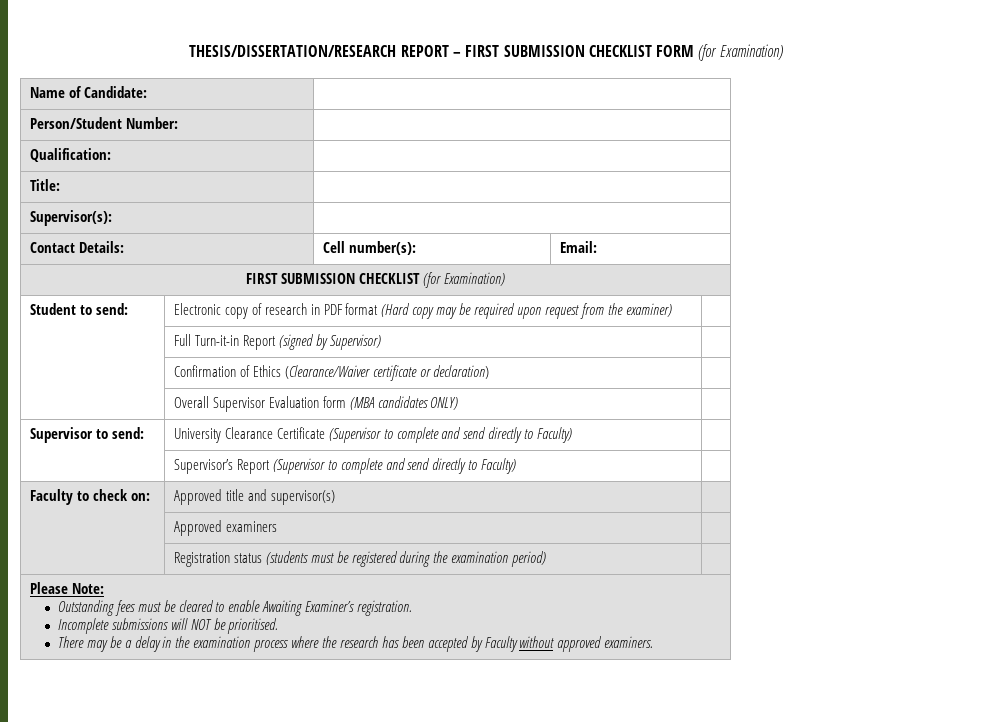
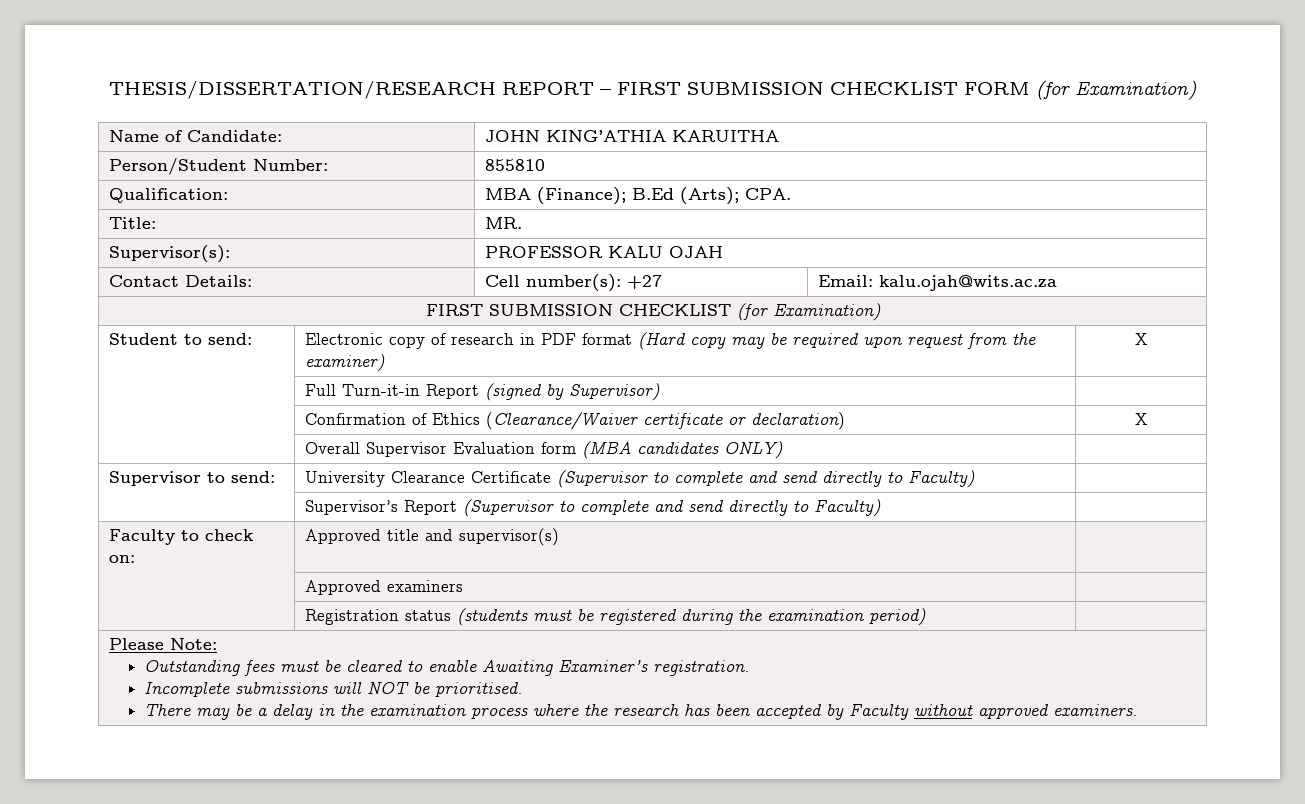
(147, 92) none -> [485,130,780,142] JOHN KING’ATHIA KARUITHA
(178, 123) none -> [485,159,546,171] 855810
(111, 155) none -> [485,187,792,205] MBA (Finance); B.Ed (Arts); CPA.
(60, 185) none -> [485,217,523,229] MR.
(112, 218) none -> [485,246,724,258] PROFESSOR KALU OJAH
(416, 248) none -> [627,275,663,289] +27
(597, 247) none -> [879,275,1058,291] kalu.ojah@wits.ac.za
(672, 310) none -> [1134,333,1148,345] X
(490, 372) none -> [1134,413,1148,425] X

